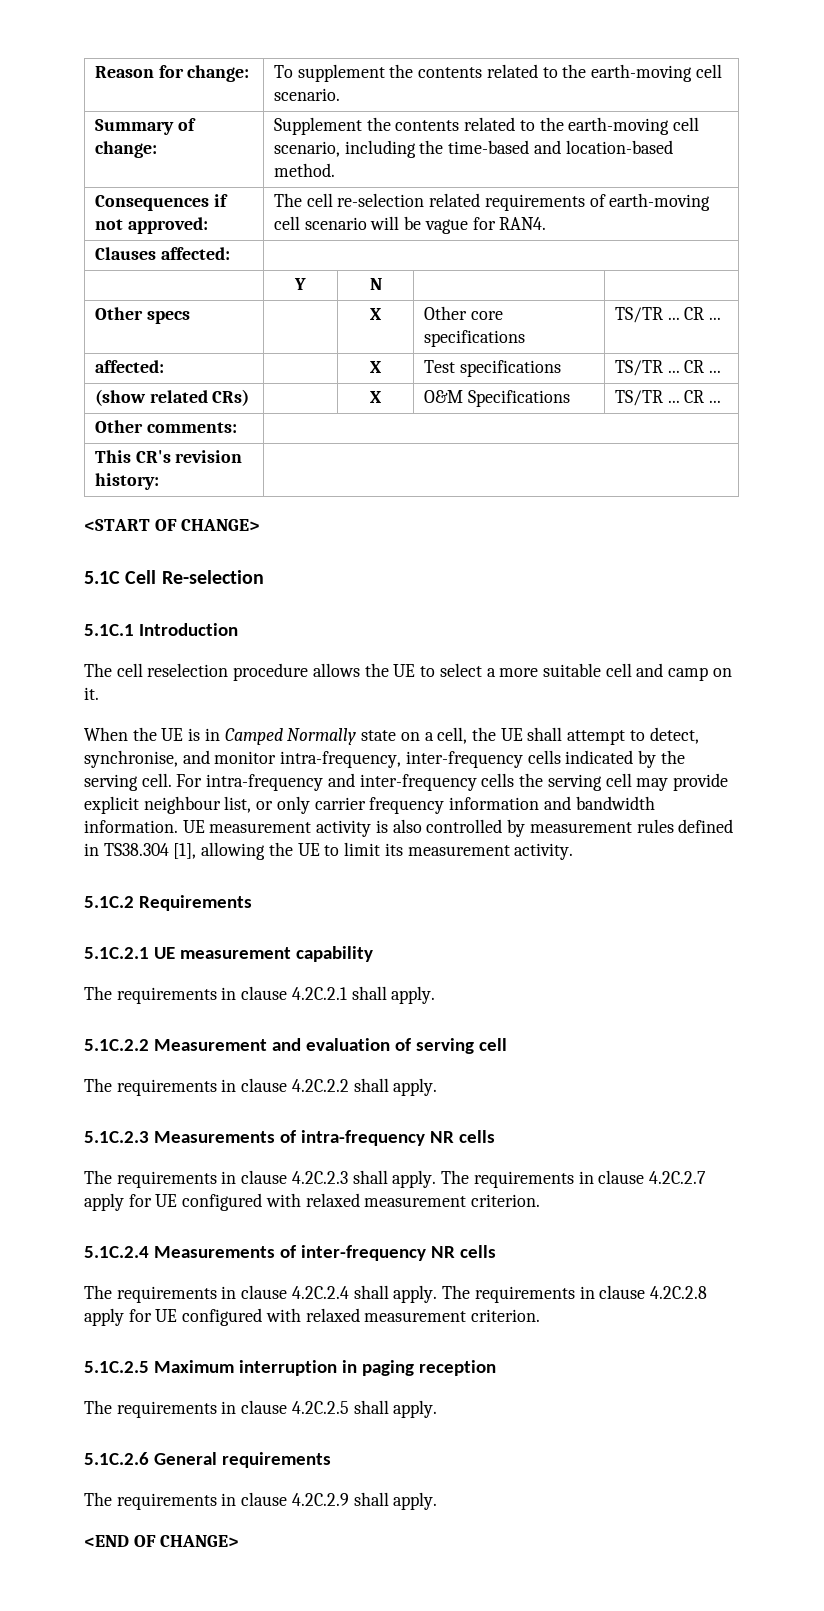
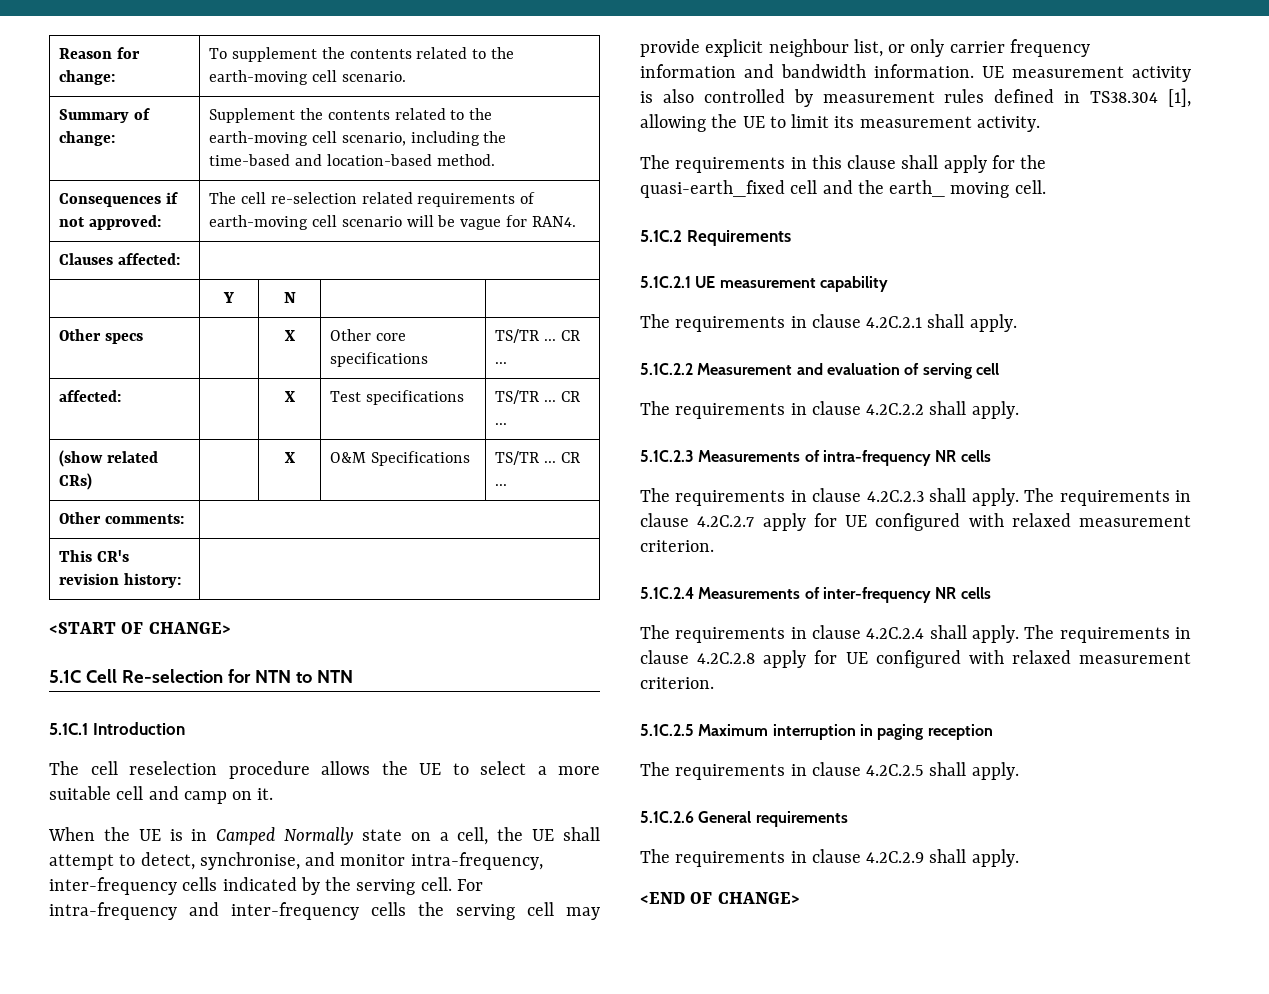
(264, 577) none -> [227,669,353,683] for NTN to NTN
(574, 851) none -> [640,155,1047,173] [640,180,1046,198] // The requirements in this clause shall apply for the quasi-earth_fixed cell and the earth_ moving cell.

